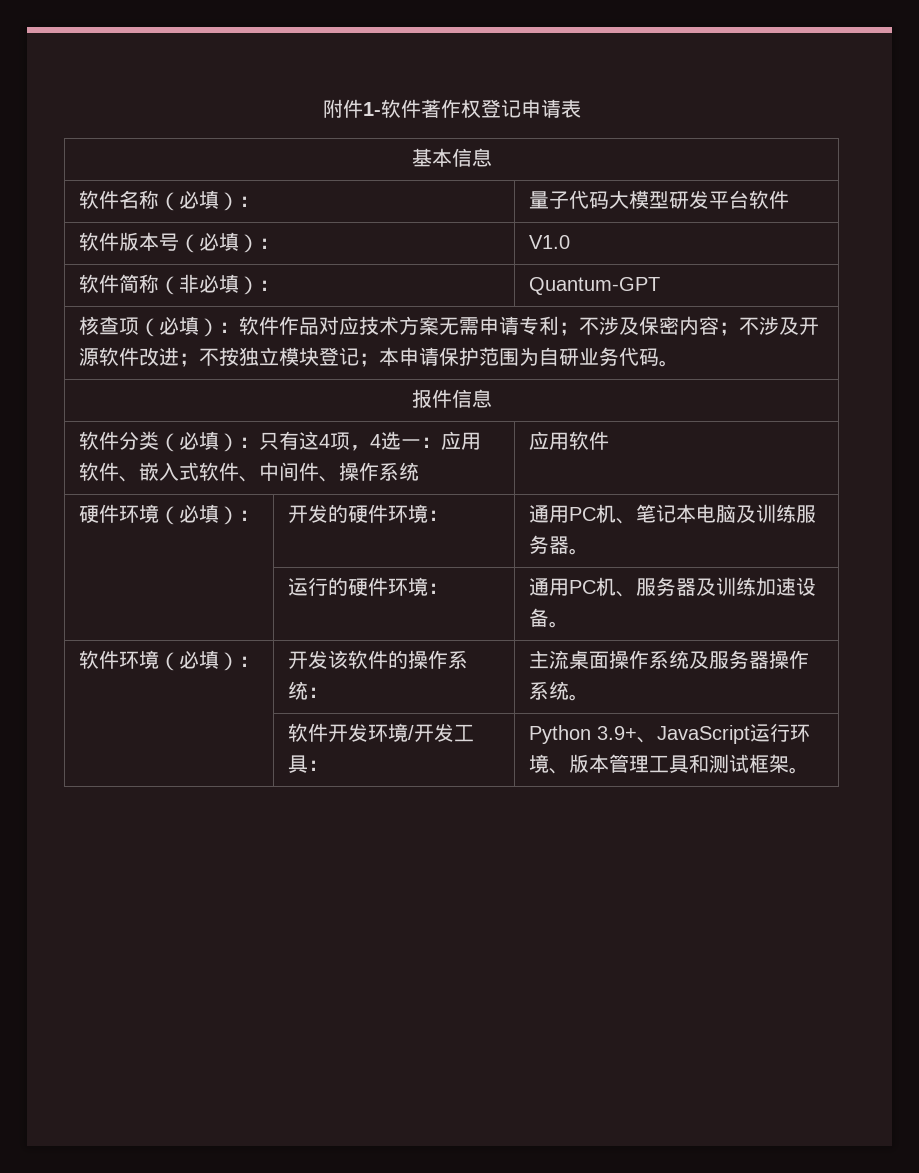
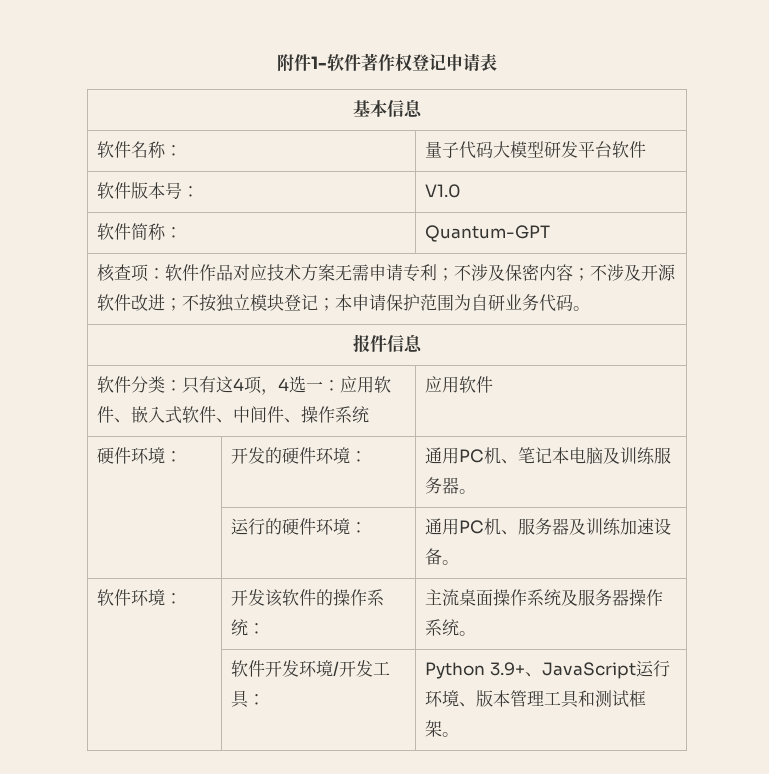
[158,190,239,211] （必填） -> (167, 149) none
[178,232,259,253] （必填） -> (183, 190) none
[158,274,259,295] （非必填） -> (167, 231) none
[138,316,219,337] （必填） -> (150, 273) none
[158,431,239,452] （必填） -> (166, 384) none
[158,504,239,525] （必填） -> (166, 455) none
[158,650,239,671] （必填） -> (166, 597) none

